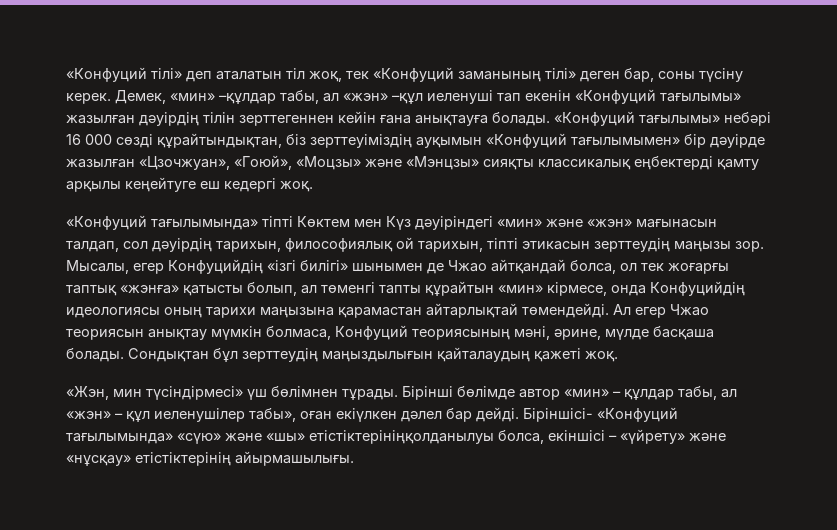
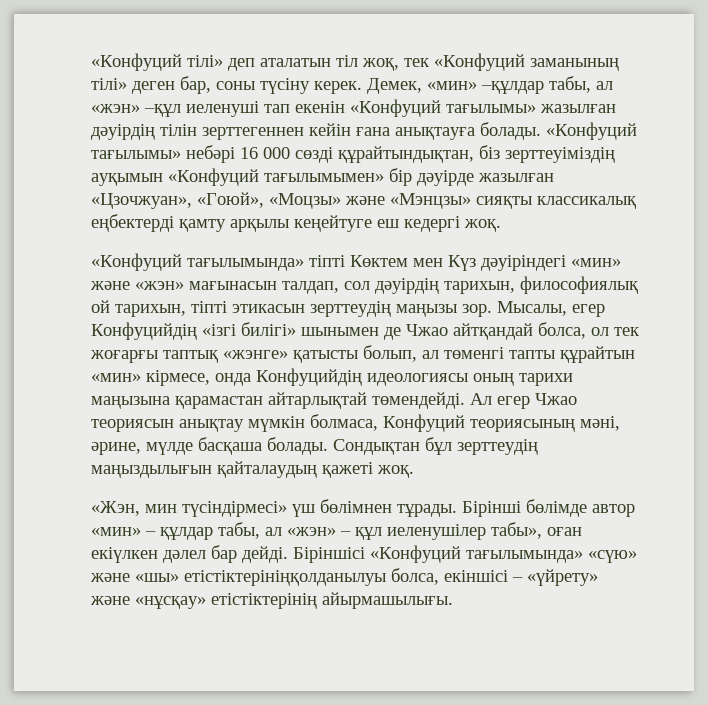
[120,285,179,294] «жэнға» -> [223,350,288,359] «жэнге»
[523,408,593,422] Біріншісі- -> [293,547,365,563] Біріншісі

